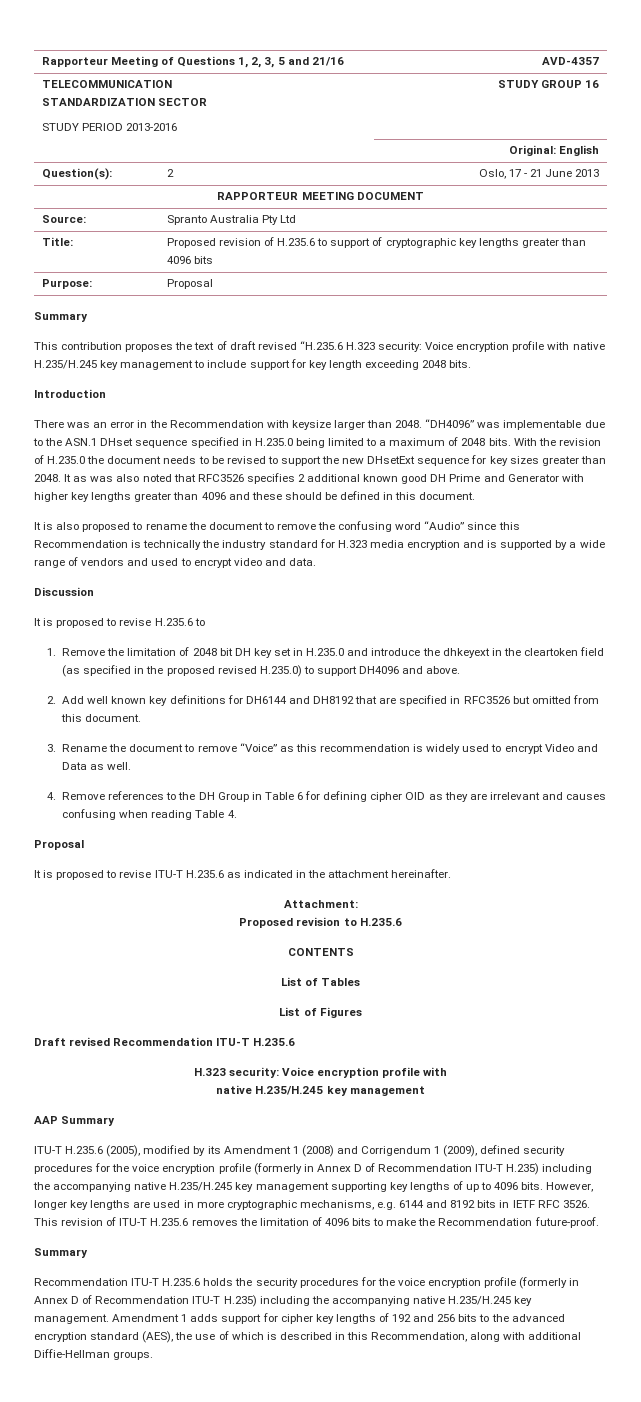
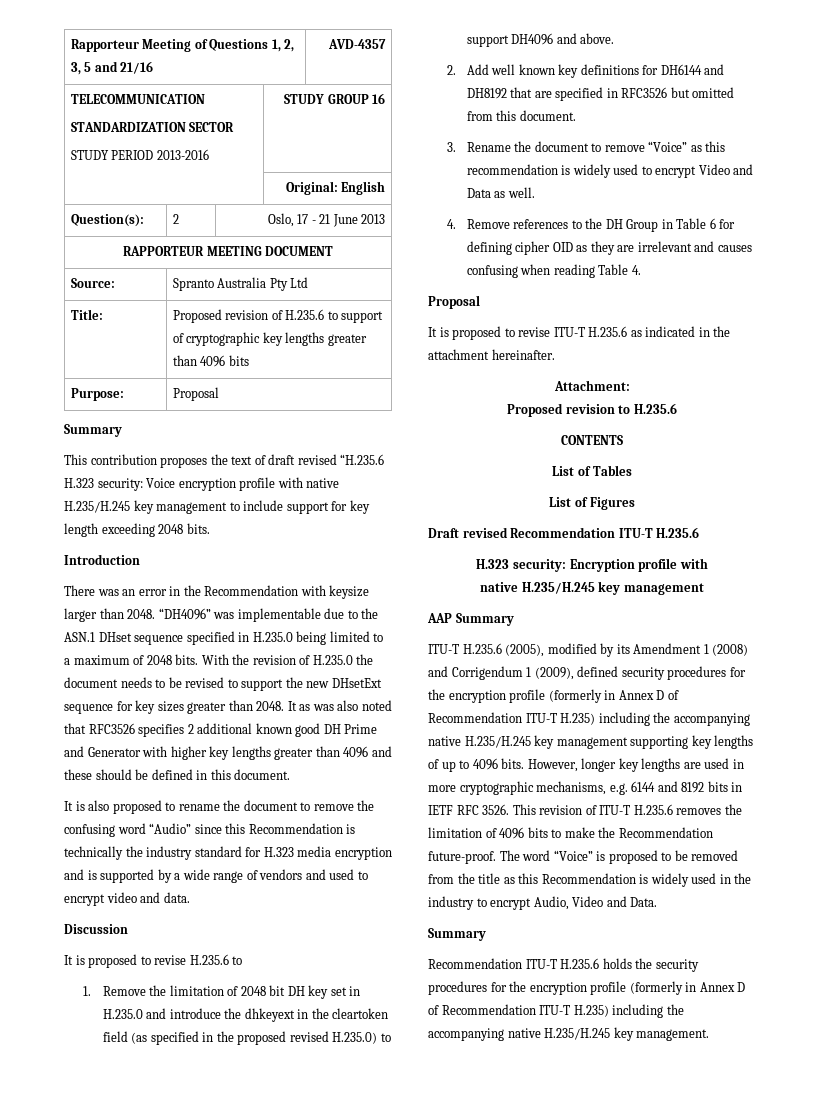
[281,1067,380,1078] Voice encryption -> [569,559,635,572] Encryption
[132,1164,160,1172] voice -> (445, 694) none
(599, 1222) none -> [499,850,739,864] [428,873,752,887] [428,896,658,910] The word “Voice” is proposed to be removed from the title as this Recommendation is widely used in the industry to encrypt Audio, Video and Data.
[397,1278,425,1286] voice -> (527, 986) none
[112,1313,565,1324] [34,1331,582,1343] [34,1349,154,1360] Amendment 1 adds support for cipher key lengths of 192 and 256 bits to the advanced encryption standard (AES), the use of which is described in this Recommendation, along with additional Diffie-Hellman groups. -> (710, 1035) none

